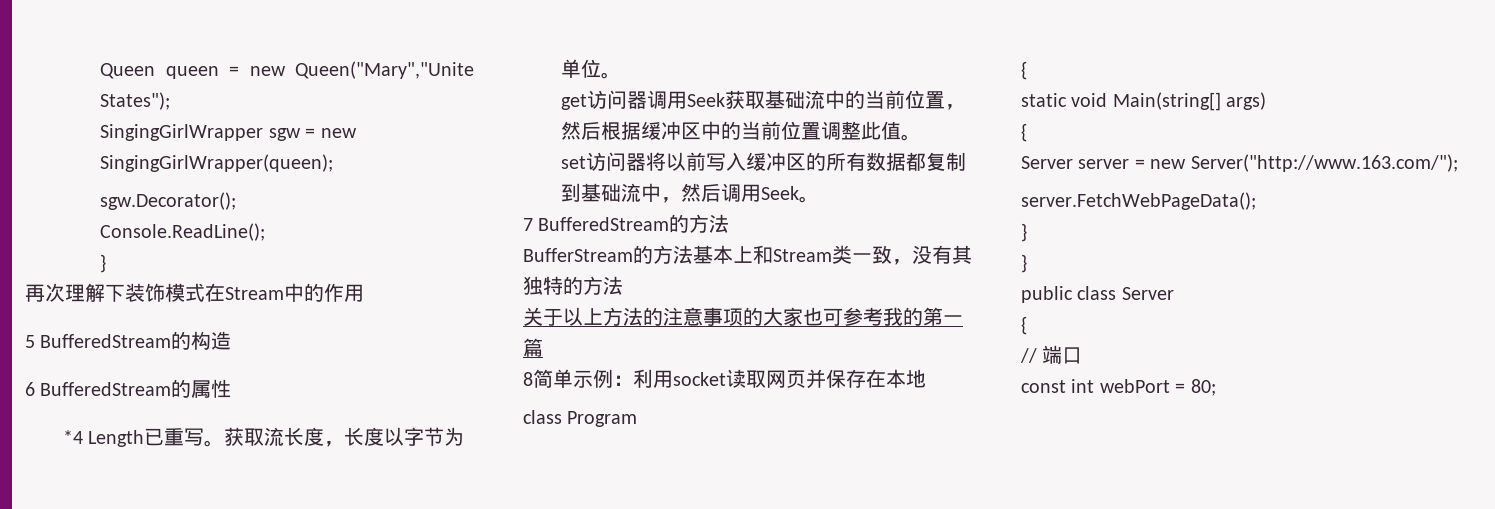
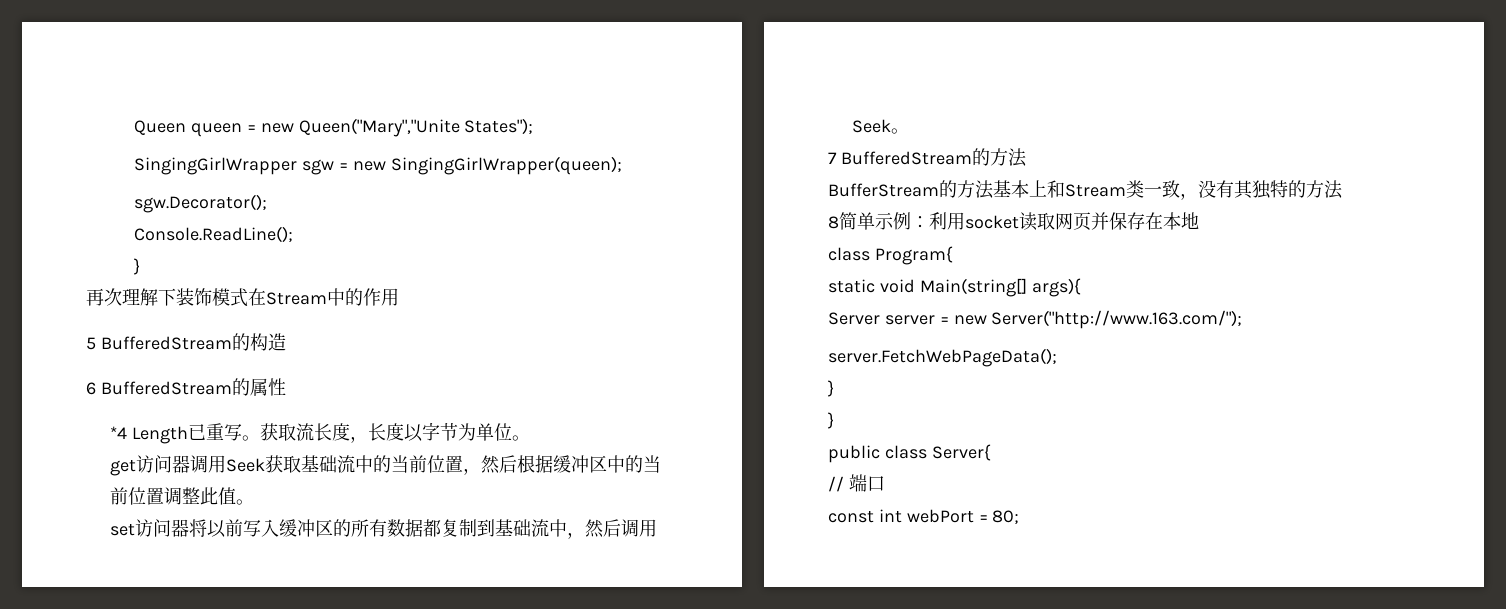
[523,307,963,326] [523,338,543,357] // 关于以上方法的注意事项的大家也可参考我的第一篇 -> (1343, 189) none
[567,411,638,427] [1021,61,1027,80] Program // { -> [874,246,953,265] Program{
[1226,92,1267,110] [1021,123,1027,142] args) // { -> [1031,278,1081,297] args){
[1121,287,1174,300] [1021,316,1027,335] Server // { -> [931,444,991,461] Server{

